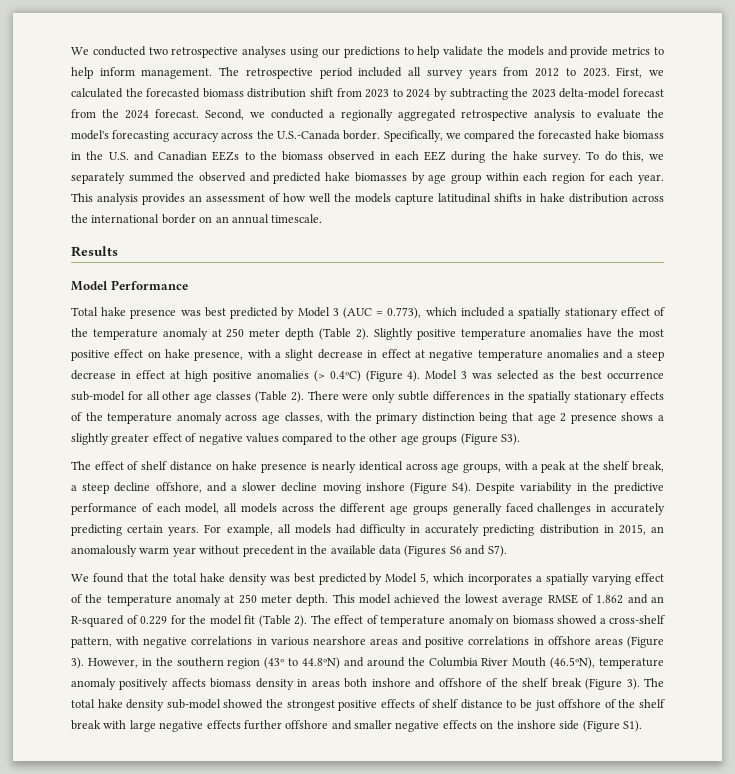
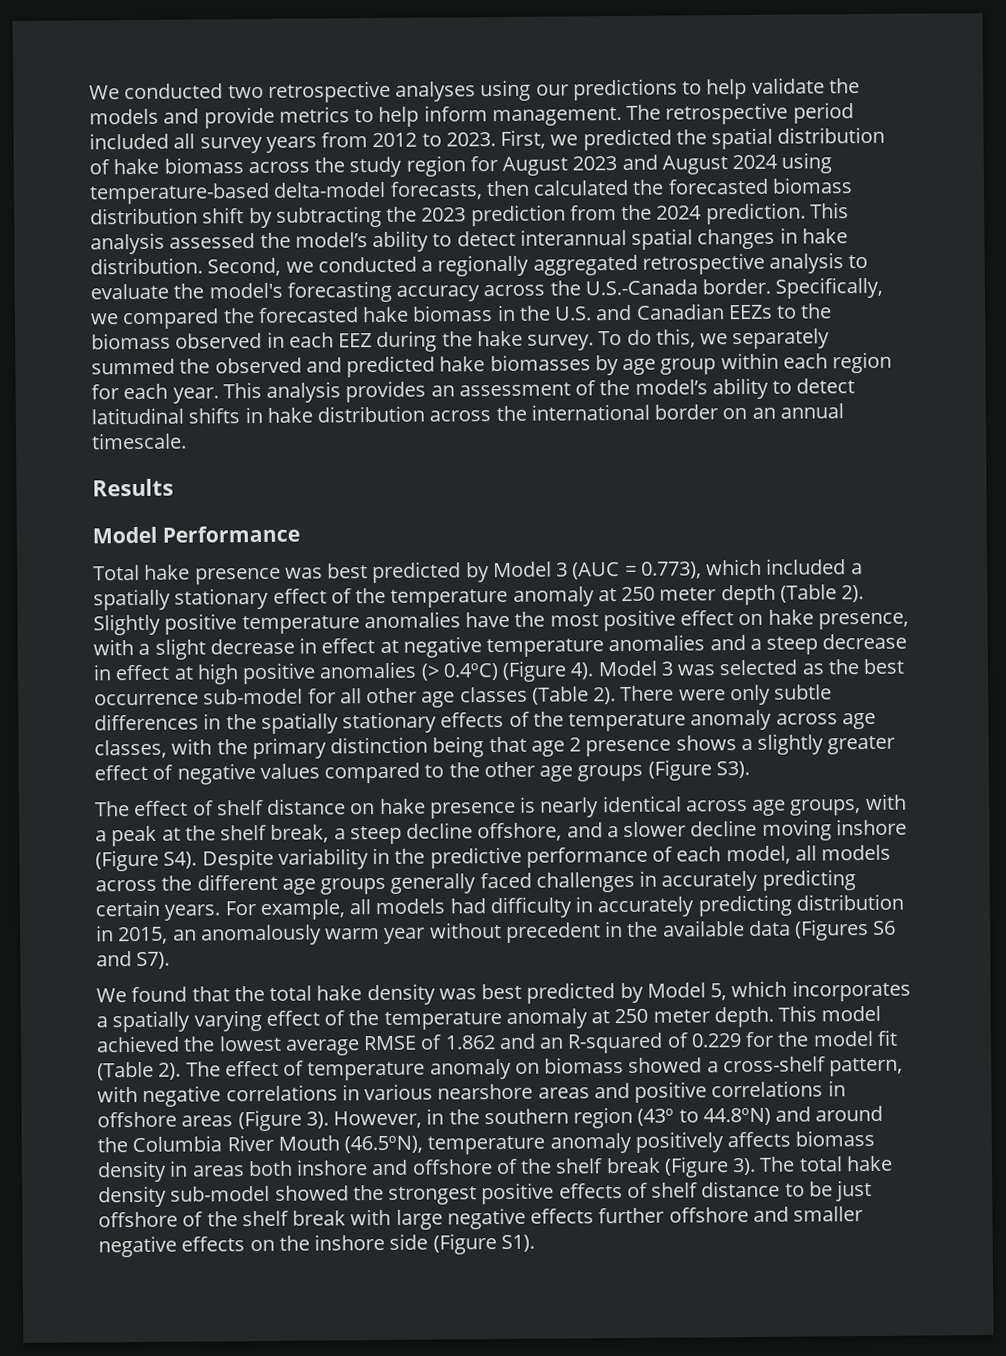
(665, 73) none -> [582,126,886,151] [89,152,833,178] [89,180,530,205] predicted the spatial distribution of hake biomass across the study region for August 2023 and August 2024 using temperature-based delta-model forecasts, then
[336,88,431,98] from 2023 to 2024 -> (245, 215) none
[559,88,665,98] delta-model forecast -> [470,204,566,227] prediction
[155,109,199,118] forecast. -> [705,202,849,225] [90,227,848,255] [90,257,203,275] prediction. This analysis assessed the model’s ability to detect interannual spatial changes in hake distribution.
[283,193,434,205] how well the models capture -> [599,377,856,400] the model’s ability to detect

